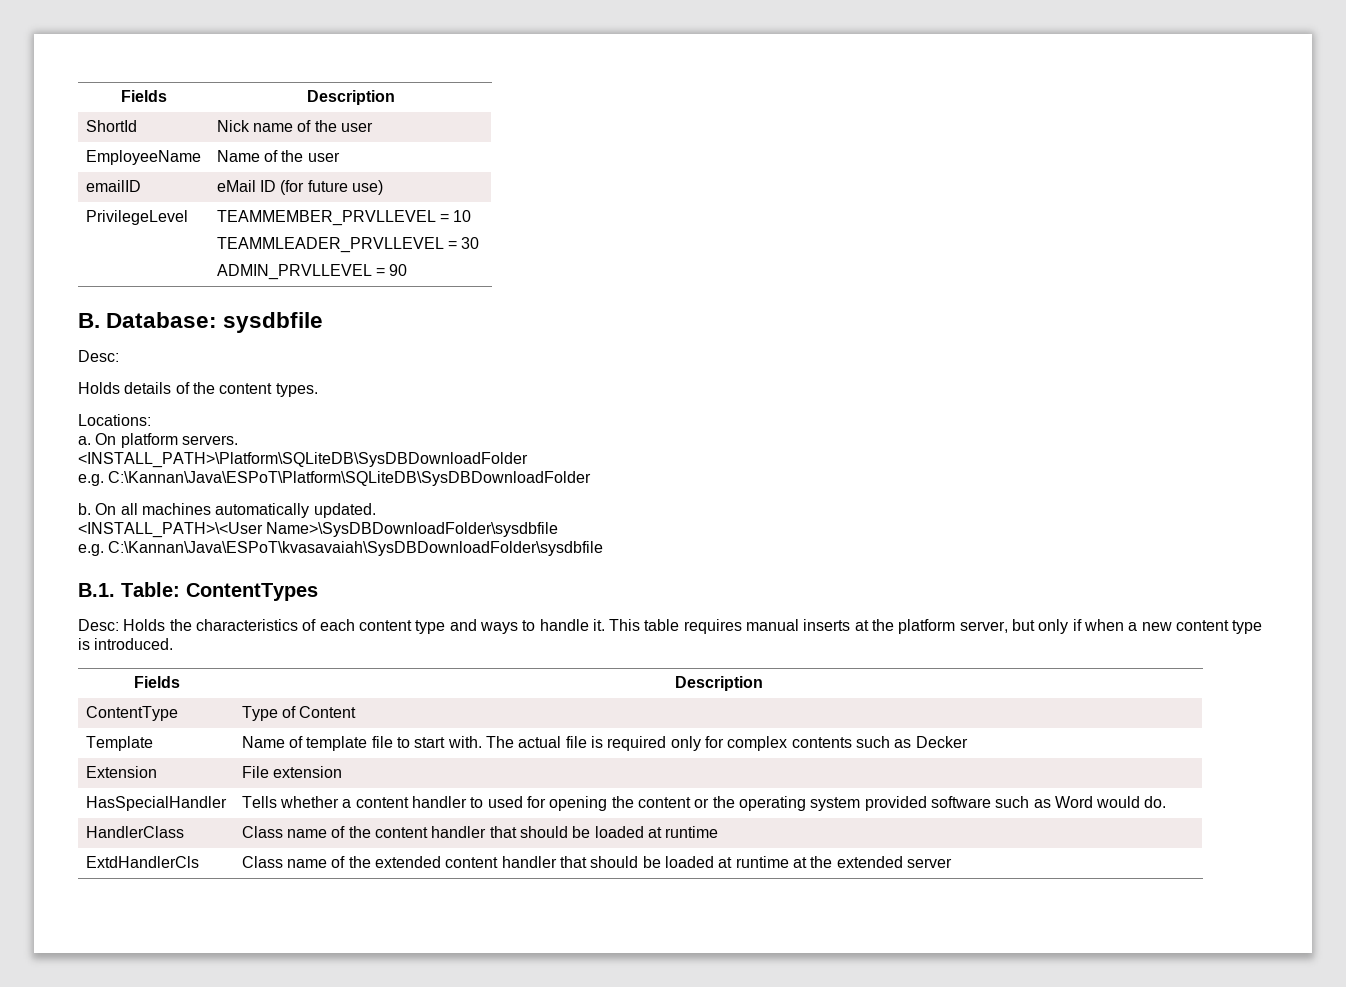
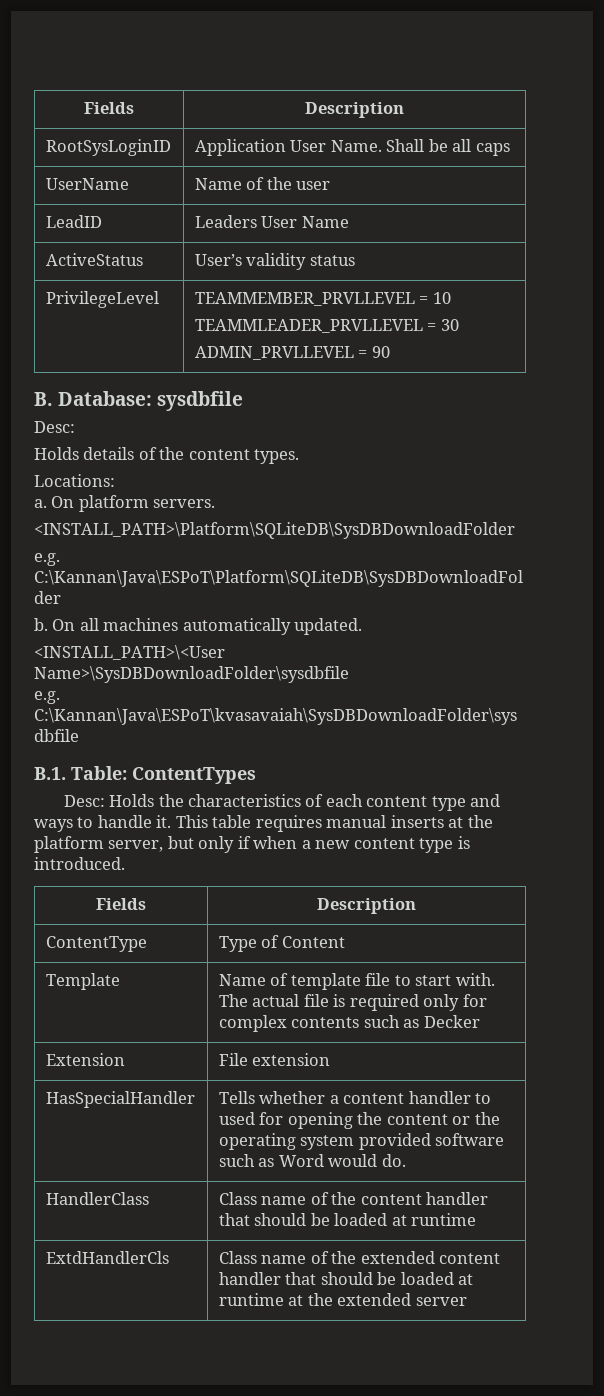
[121,90,167,102] [306,90,395,105] [85,120,137,132] [216,120,374,132] [85,150,201,165] [216,150,340,162] [85,180,141,192] [216,180,384,195] Fields | Description // ShortId | Nick name of the user // EmployeeName | Name of the user // emailID | eMail ID (for future use) -> [84,102,134,114] [305,102,404,118] [45,139,171,156] [194,139,510,156] [45,178,129,190] [194,177,331,190] [45,215,102,228] [194,215,349,228] [45,253,143,266] [194,253,355,270] Fields | Description // RootSysLoginID | Application User Name. Shall be all caps // UserName | Name of the user // LeadID | Leaders User Name // ActiveStatus | User’s validity status

